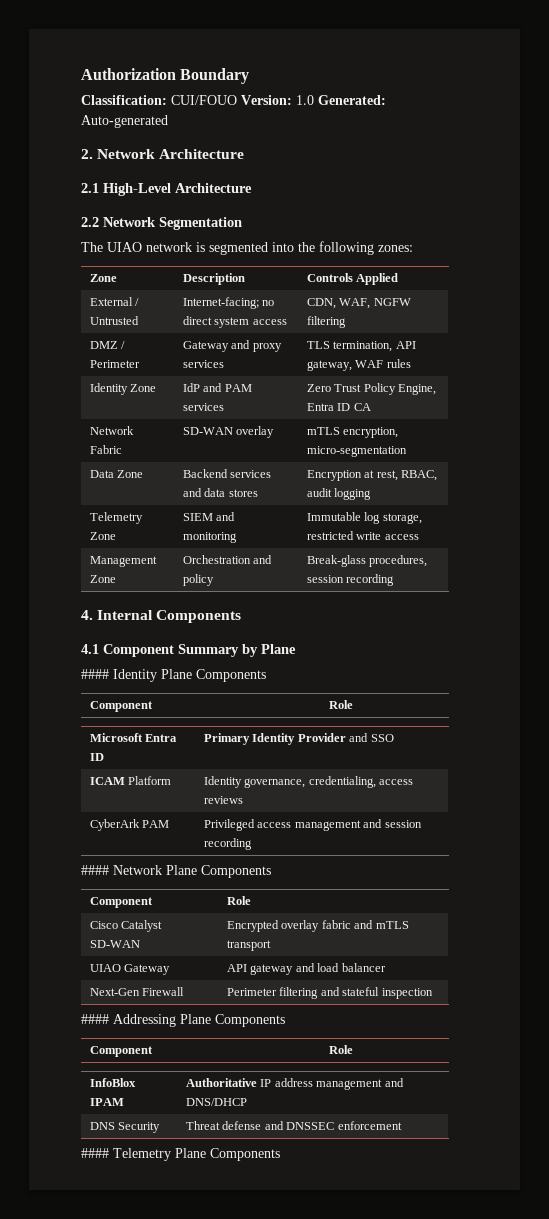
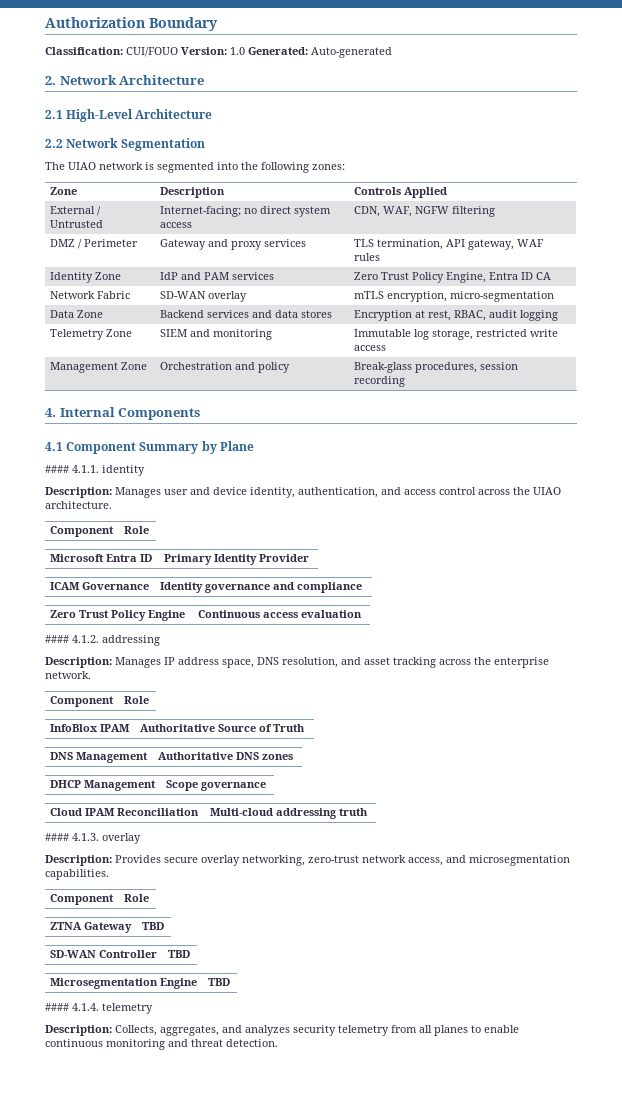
[113,669,266,682] Identity Plane Components -> [72,465,145,476] [45,487,561,498] [45,501,112,509] 4.1.1. identity // Description: Manages user and device identity, authentication, and access control across the UIAO architecture.
[349,733,394,742] and SSO -> (310, 558) none
[128,776,172,785] [204,776,414,788] [204,796,244,804] [90,819,170,831] [204,819,422,831] [204,838,253,850] [81,865,271,878] [90,897,154,908] [227,896,252,905] [90,920,163,932] [90,940,141,948] [227,920,409,932] [227,940,272,951] [90,964,171,975] [227,963,386,975] [90,987,185,996] [227,987,433,999] [81,1014,285,1027] Platform | Identity governance, credentialing, access reviews // CyberArk PAM | Privileged access management and session recording // #### Network Plane Components // Component | Role // Cisco Catalyst SD-WAN | Encrypted overlay fabric and mTLS transport // UIAO Gateway | API gateway and load balancer // Next-Gen Firewall | Perimeter filtering and stateful inspection // #### Addressing Plane Components -> [82,582,150,590] [160,582,363,593] [50,610,186,621] [198,610,363,618] [45,635,160,646] [45,657,549,668] [45,671,91,679] Governance | Identity governance and compliance // Zero Trust Policy Engine | Continuous access evaluation // #### 4.1.2. addressing // Description: Manages IP address space, DNS resolution, and asset tracking across the enterprise network.
[260,1078,404,1090] [186,1098,248,1106] [90,1122,161,1133] [186,1121,402,1130] [81,1148,280,1161] IP address management and DNS/DHCP // DNS Security | Threat defense and DNSSEC enforcement // #### Telemetry Plane Components -> [218,724,306,732] [50,752,149,763] [158,752,294,760] [50,780,157,791] [166,780,267,791] [50,808,200,816] [210,808,369,819] [45,833,141,844] [45,855,570,866] [45,869,109,880] [50,894,115,905] [124,894,150,902] [50,922,133,933] [142,922,165,930] [50,950,158,958] [168,950,191,958] [50,978,198,989] [208,978,231,986] [45,1003,153,1014] [45,1025,519,1036] [45,1039,278,1050] Source of Truth // DNS Management | Authoritative DNS zones // DHCP Management | Scope governance // Cloud IPAM Reconciliation | Multi-cloud addressing truth // #### 4.1.3. overlay // Description: Provides secure overlay networking, zero-trust network access, and microsegmentation capabilities. // Component | Role // ZTNA Gateway | TBD // SD-WAN Controller | TBD // Microsegmentation Engine | TBD // #### 4.1.4. telemetry // Description: Collects, aggregates, and analyzes security telemetry from all planes to enable continuous monitoring and threat detection.

